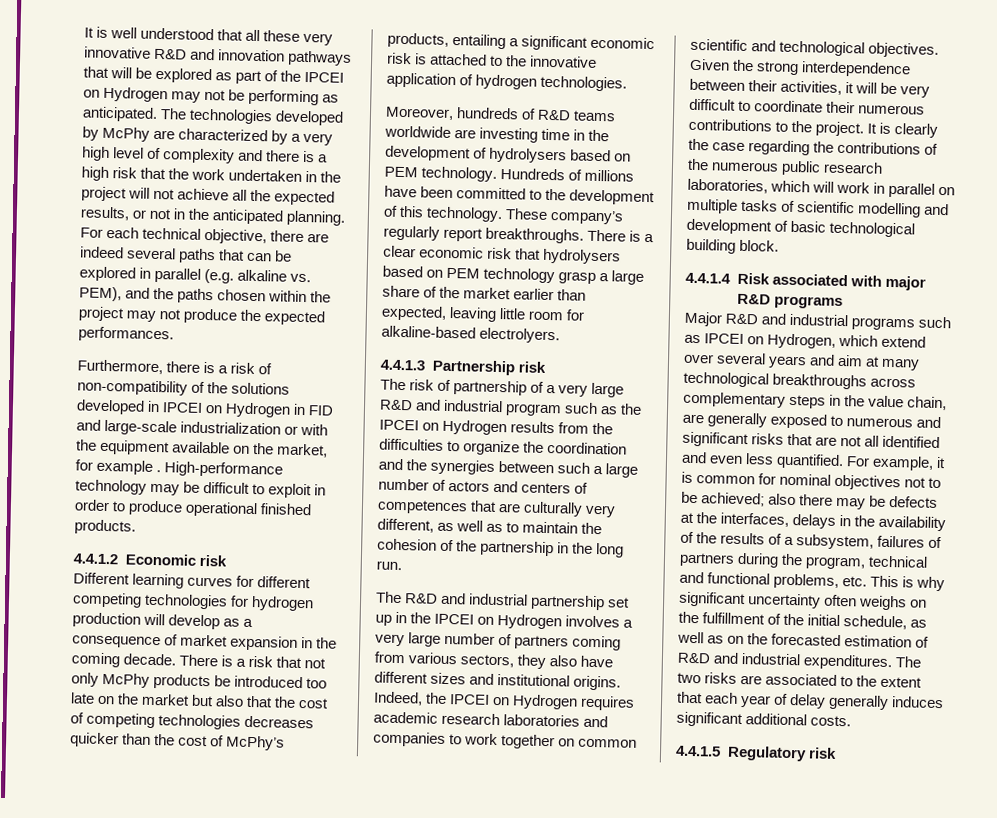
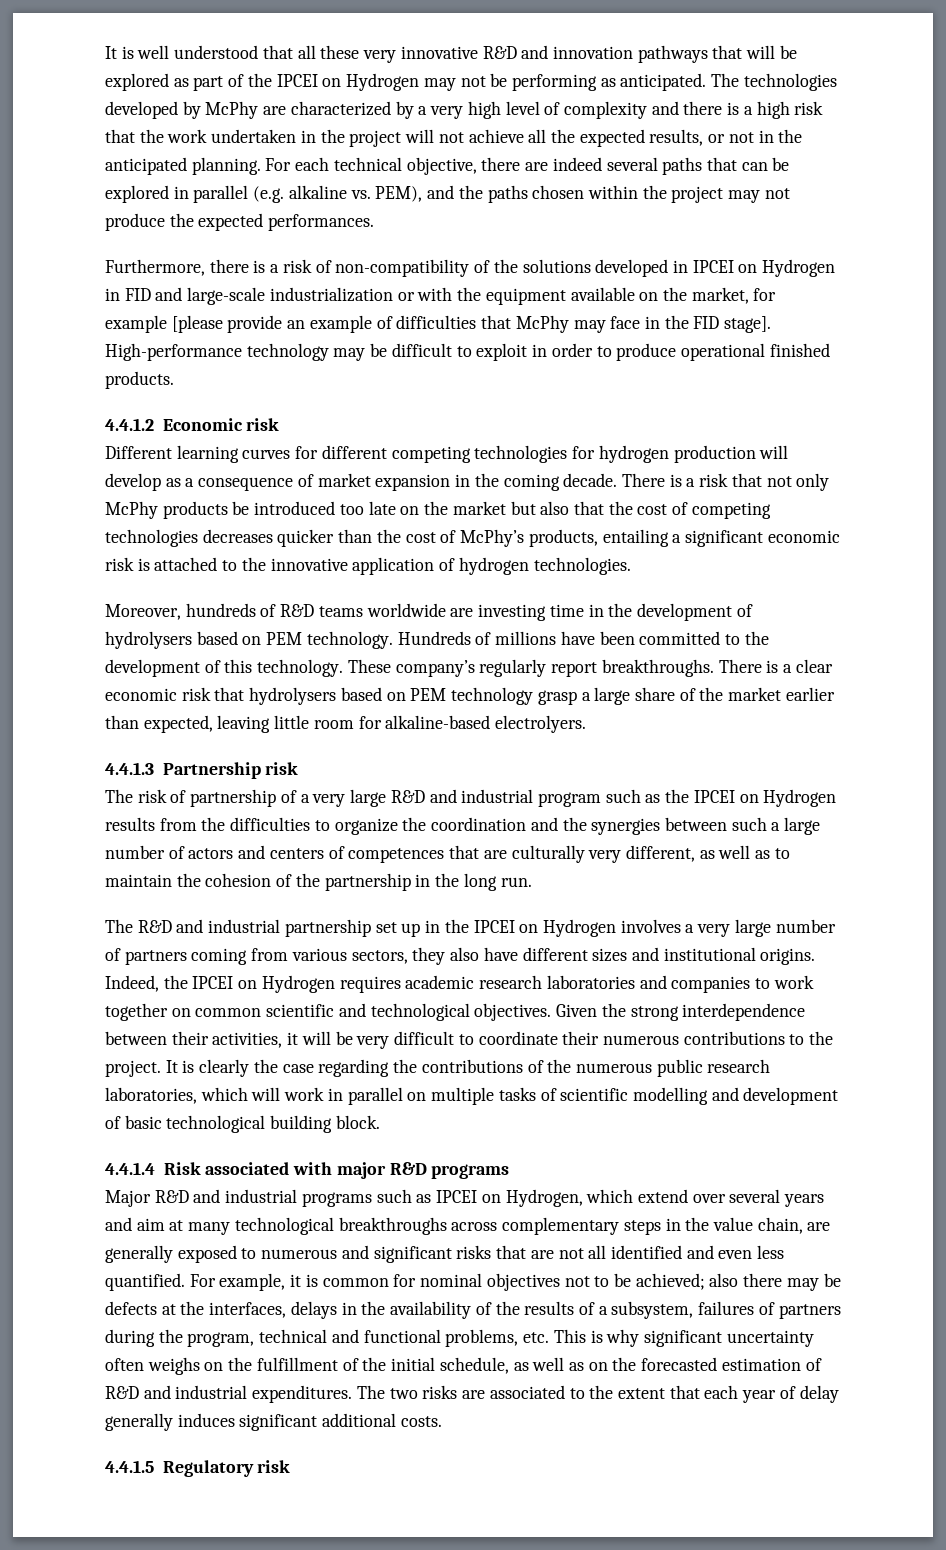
[156,470,162,473] . -> [171,315,772,333] [please provide an example of difficulties that McPhy may face in the FID stage].

